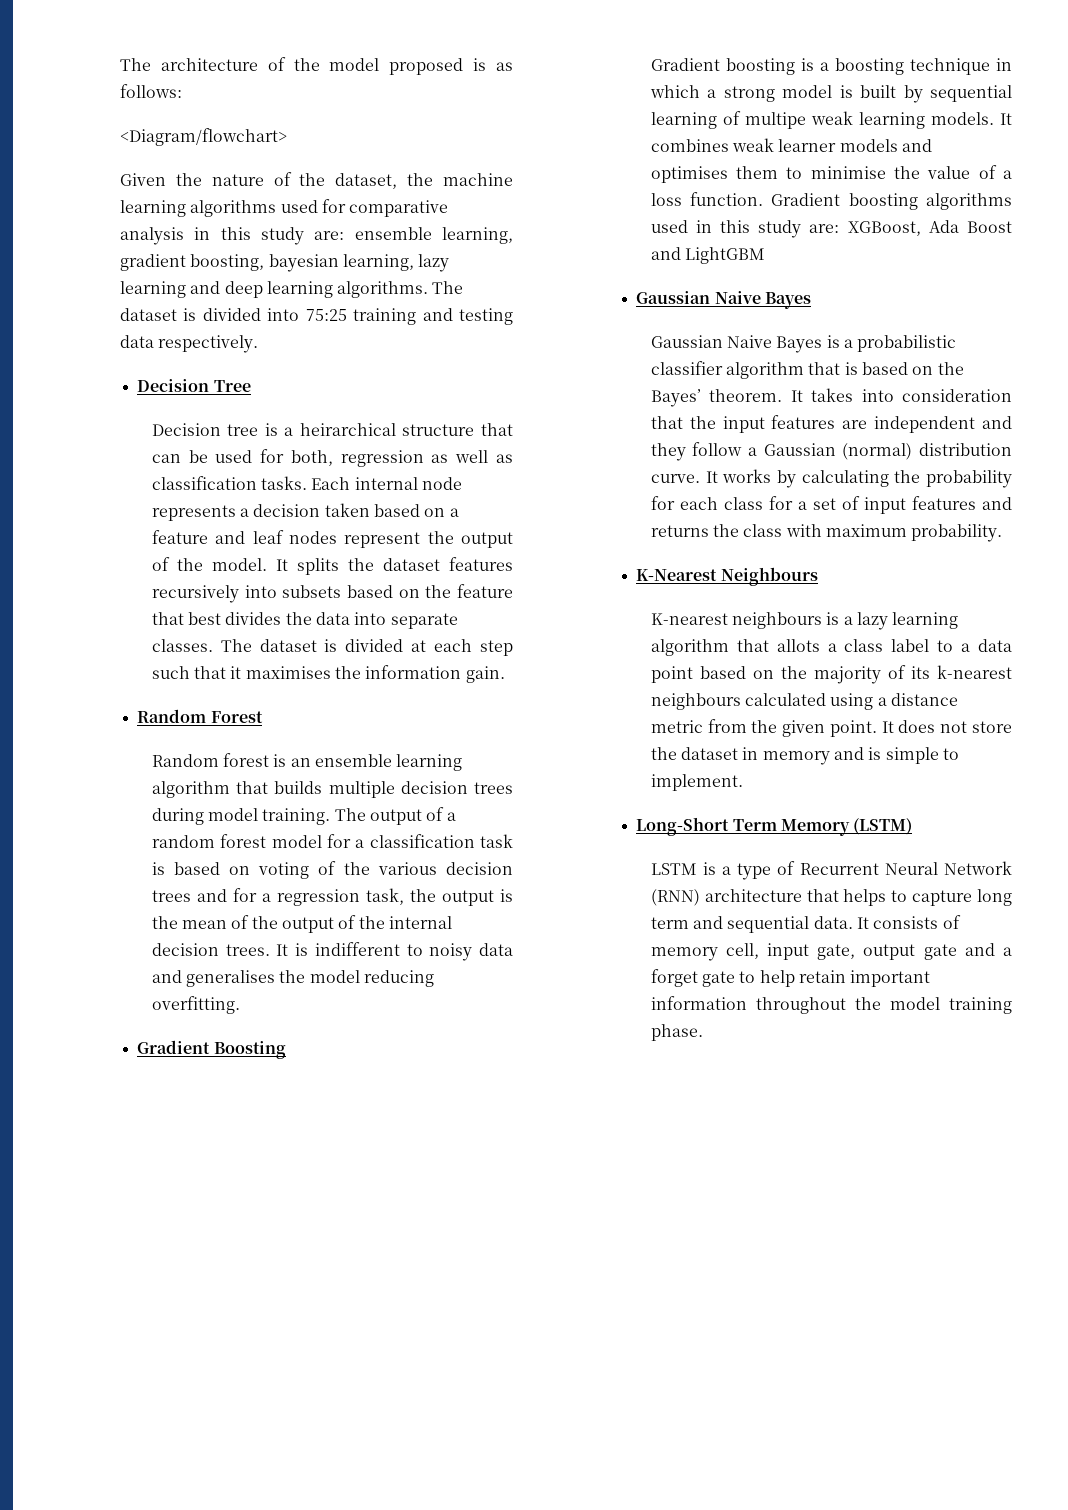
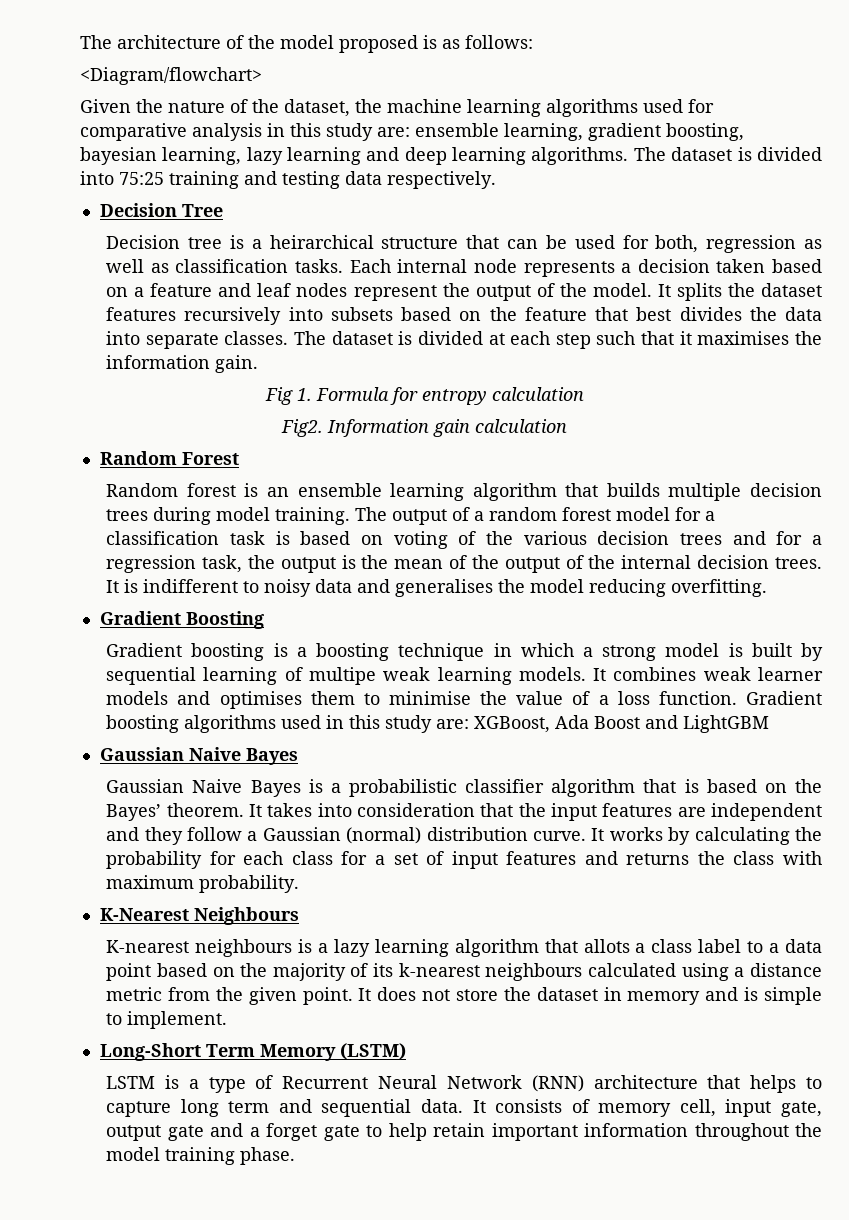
(505, 674) none -> [264,387,584,405] [281,419,567,437] // Fig 1. Formula for entropy calculation // Fig2. Information gain calculation

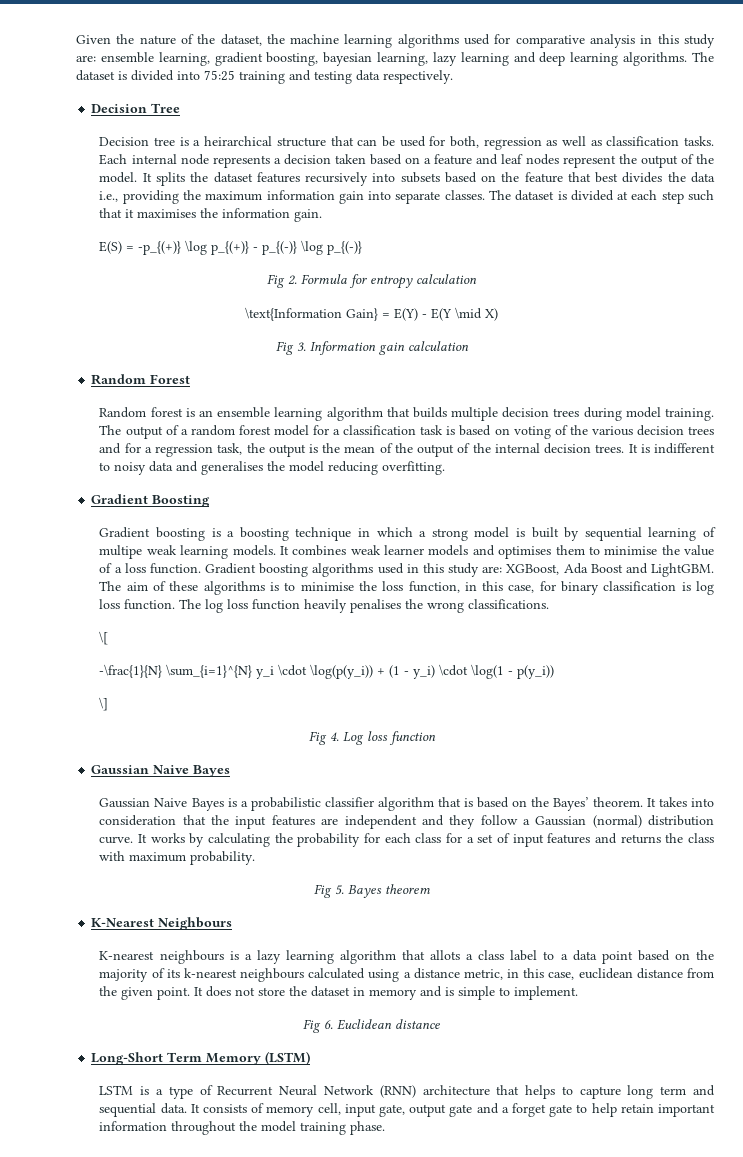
[79,35,533,53] [79,67,262,85] The architecture of the model proposed is as follows: // <Diagram/flowchart> // -> (75, 39) none
(823, 314) none -> [99,190,364,204] i.e., providing the maximum information gain
[264,387,312,405] // Fig 1. -> [99,240,363,255] [267,274,297,288] // E(S) = -p_{(+)} \log p_{(+)} - p_{(-)} \log p_{(-)} // Fig 2.
[281,419,323,437] Fig2. -> [245,307,498,321] [275,341,306,355] \text{Information Gain} = E(Y) - E(Y \mid X) // Fig 3.
[683,715,770,733] LightGBM -> [650,563,714,577] [99,581,714,595] [99,599,550,613] [99,631,109,645] [99,664,555,679] [99,697,109,711] [308,731,436,745] LightGBM. The aim of these algorithms is to minimise the loss function, in this case, for binary classification is log loss function. The log loss function heavily penalises the wrong classifications. // \[ // -\frac{1}{N} \sum_{i=1}^{N} y_i \cdot \log(p(y_i)) + (1 - y_i) \cdot \log(1 - p(y_i)) // \] // Fig 4. Log loss function
(300, 884) none -> [313,884,430,898] // Fig 5. Bayes theorem
[106,987,163,1001] metric -> [463,968,683,980] metric, in this case, euclidean distance
(228, 1020) none -> [303,1019,440,1033] // Fig 6. Euclidean distance

